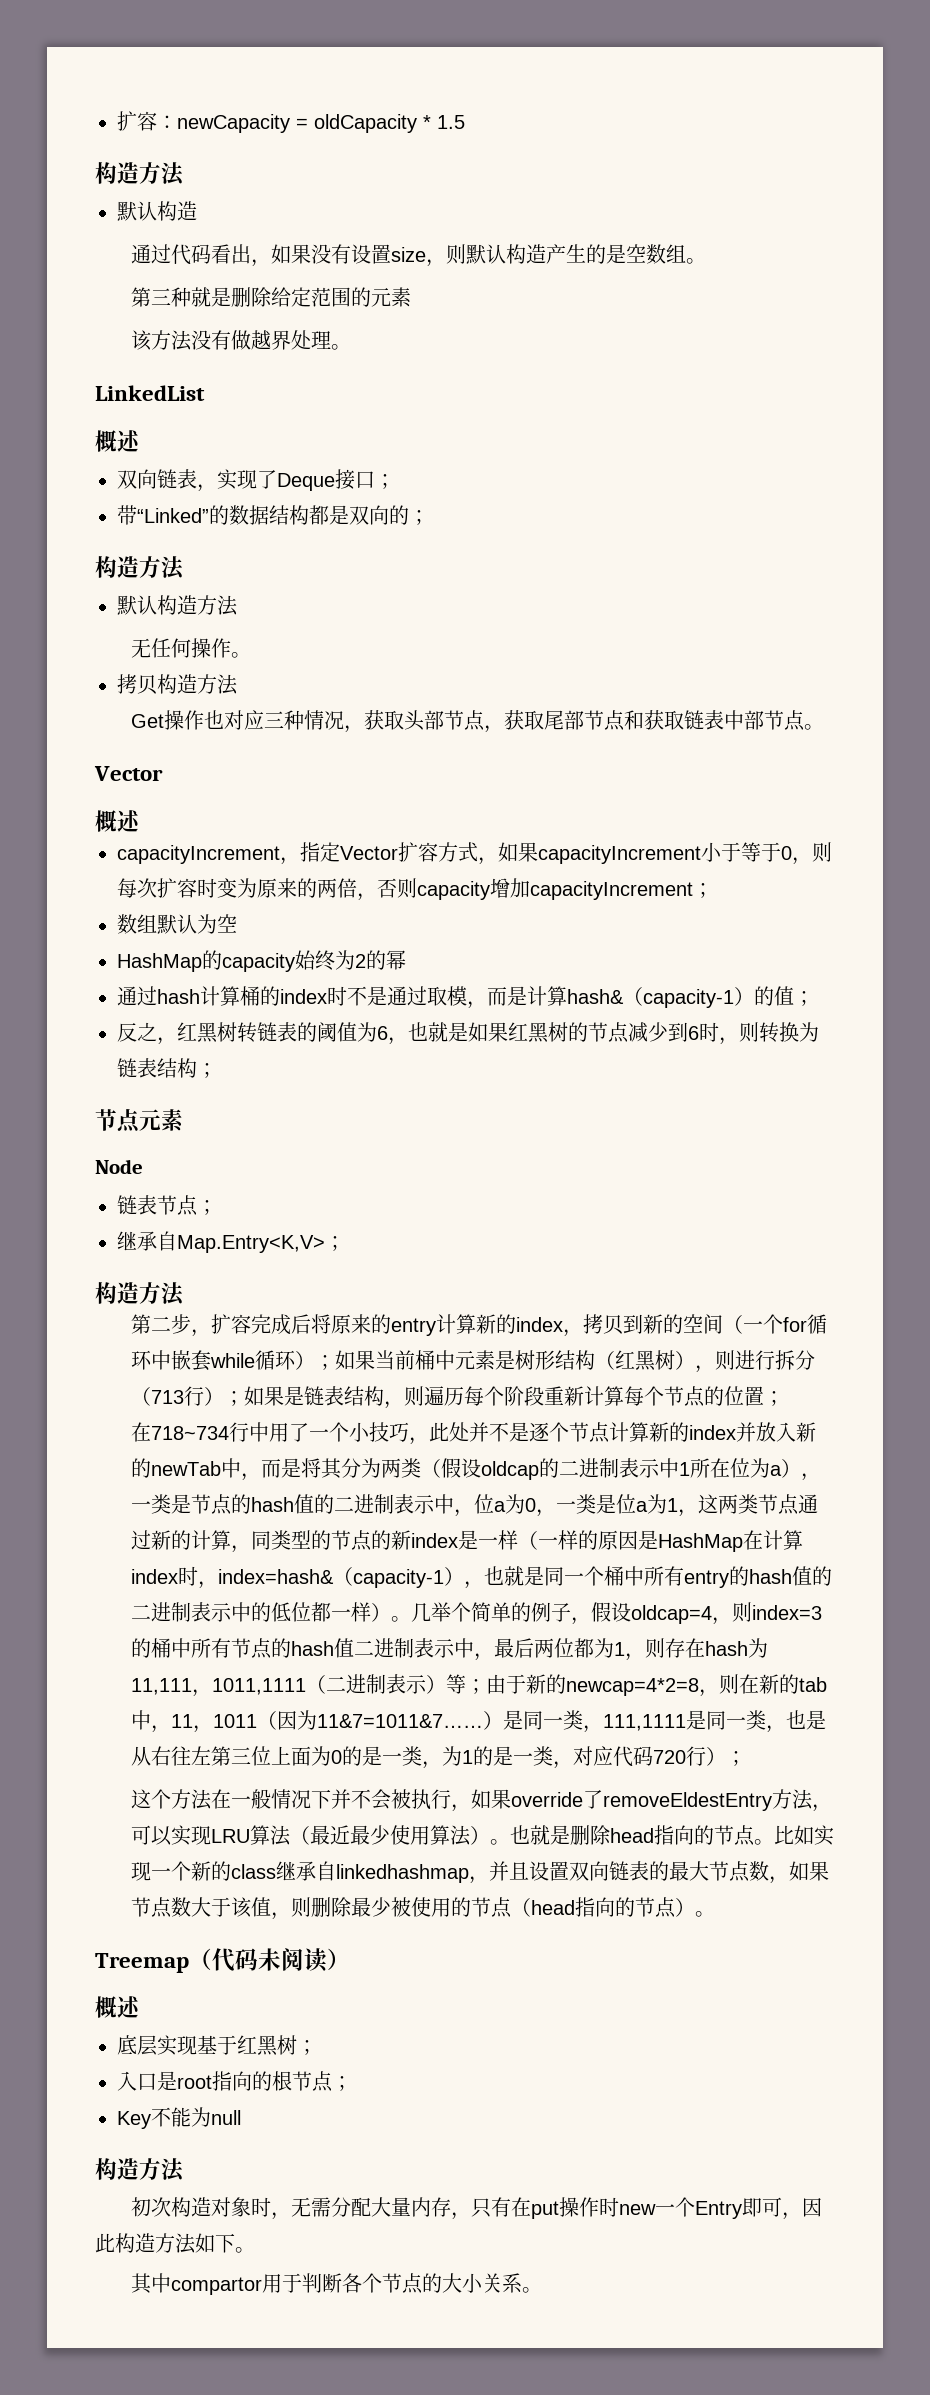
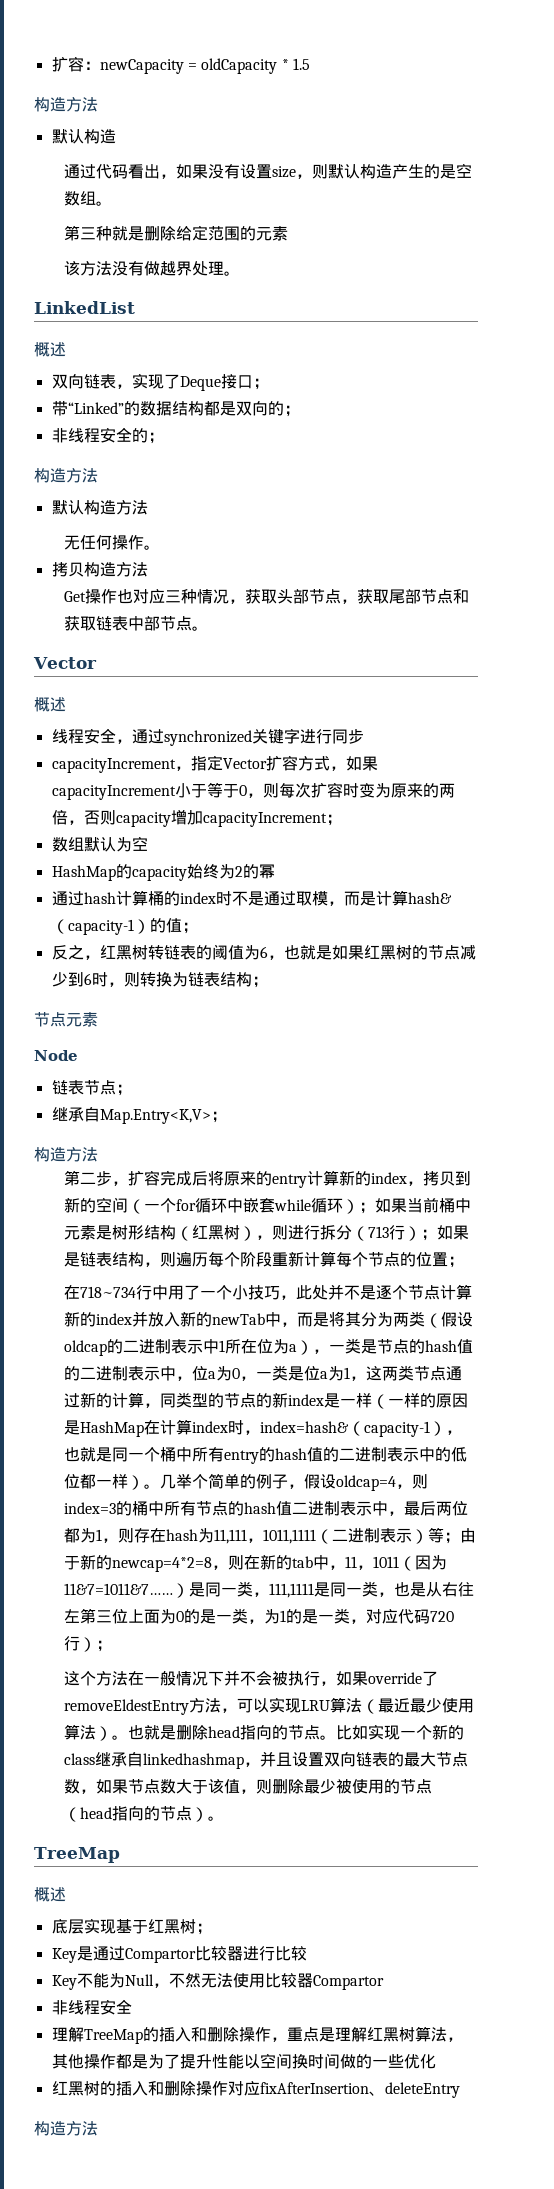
(429, 517) none -> [51,427,164,444] // 非线程安全的；
(140, 821) none -> [51,728,364,746] // 线程安全，通过synchronized关键字进行同步
[95,1948,350,1973] Treemap（代码未阅读） -> [34,1847,120,1863] TreeMap
[117,2071,352,2092] [117,2107,241,2129] [95,2158,185,2182] [130,2197,822,2220] [95,2233,255,2254] [130,2273,542,2295] 入口是root指向的根节点； // Key不能为null // 构造方法 // 初次构造对象时，无需分配大量内存，只有在put操作时new一个Entry即可，因此构造方法如下。 // 其中compartor用于判断各个节点的大小关系。 -> [51,1946,307,1963] [51,1973,384,1990] [51,1999,132,2015] [51,2026,463,2044] [51,2053,436,2069] [51,2081,460,2098] [34,2121,98,2136] Key是通过Compartor比较器进行比较 // Key不能为Null，不然无法使用比较器Compartor // 非线程安全 // 理解TreeMap的插入和删除操作，重点是理解红黑树算法，其他操作都是为了提升性能以空间换时间做的一些优化 // 红黑树的插入和删除操作对应fixAfterInsertion、deleteEntry // 构造方法

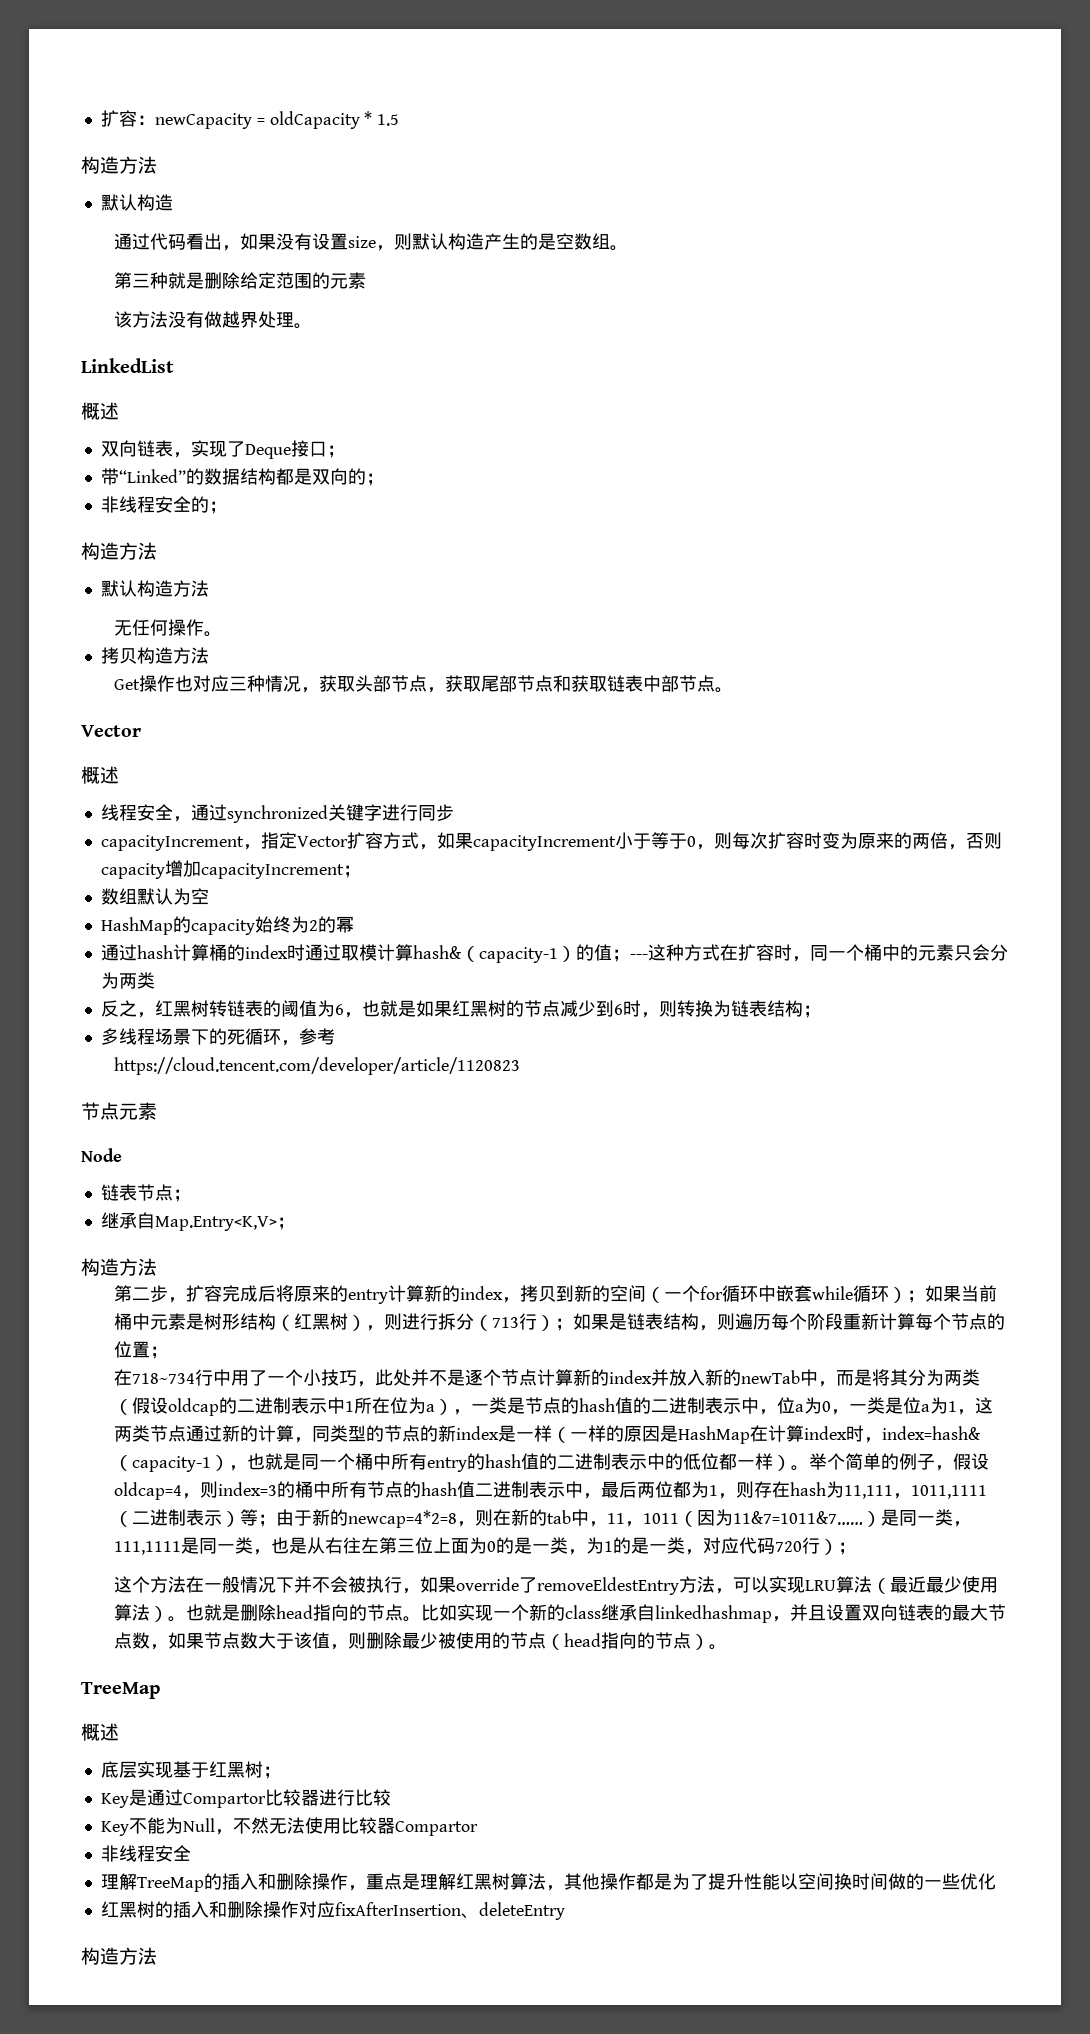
[231,891,264,906] 不是 -> (305, 952) none
[327,891,376,906] ，而是 -> (377, 952) none
(198, 928) none -> [629,944,1008,962] [100,972,155,989] ---这种方式在扩容时，同一个桶中的元素只会分为两类
(268, 982) none -> [100,1028,335,1046] [114,1057,521,1075] // 多线程场景下的死循环，参考 // https://cloud.tencent.com/developer/article/1120823
[160,1474,177,1489] 几 -> (810, 1468) none

